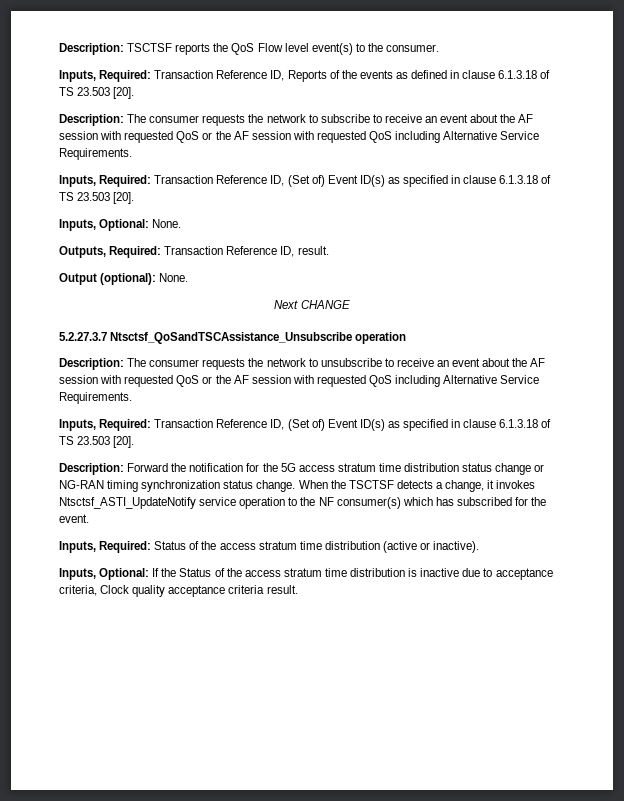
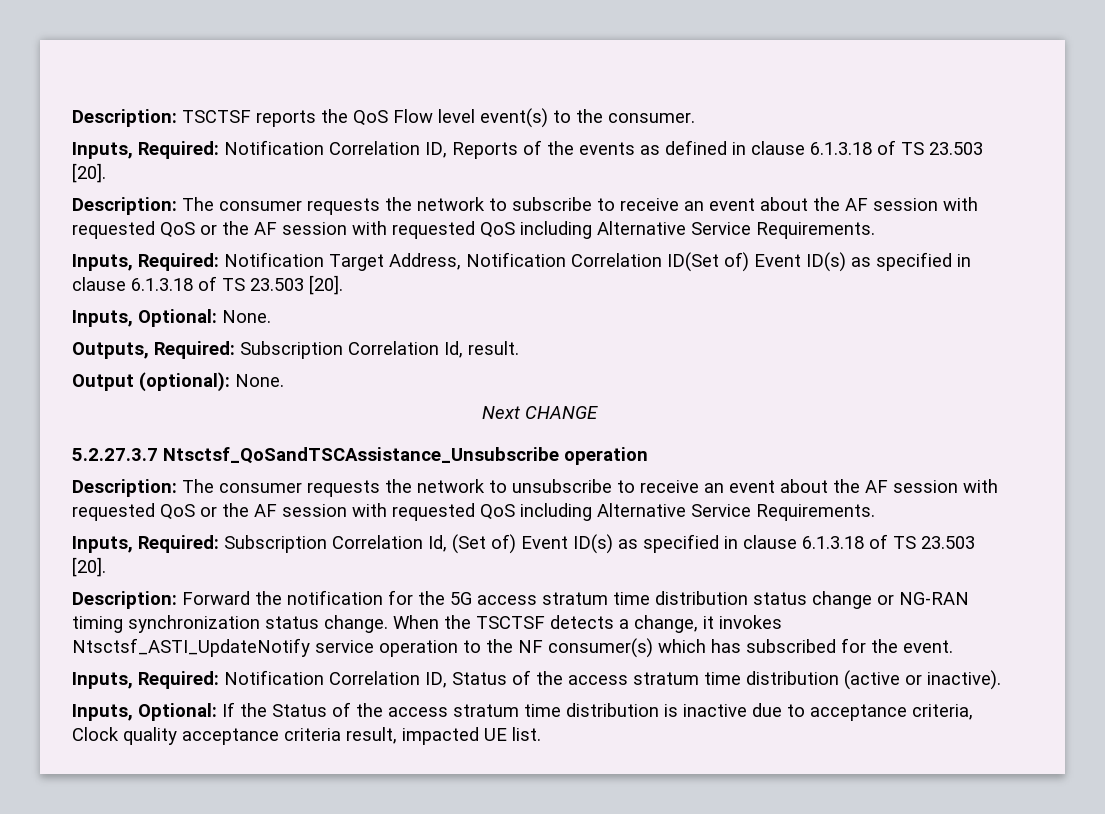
[154,70,268,79] Transaction Reference -> [224,140,420,155] Notification Correlation
[154,175,310,187] Transaction Reference ID, (Set -> [224,252,719,272] Notification Target Address, Notification Correlation ID(Set
[164,246,295,257] Transaction Reference ID, -> [240,341,463,359] Subscription Correlation Id,
[154,419,285,430] Transaction Reference ID, -> [224,535,447,553] Subscription Correlation Id,
(152, 547) none -> [224,670,447,688] Notification Correlation ID,
[266,585,298,594] result. -> [346,727,541,745] result, impacted UE list.

